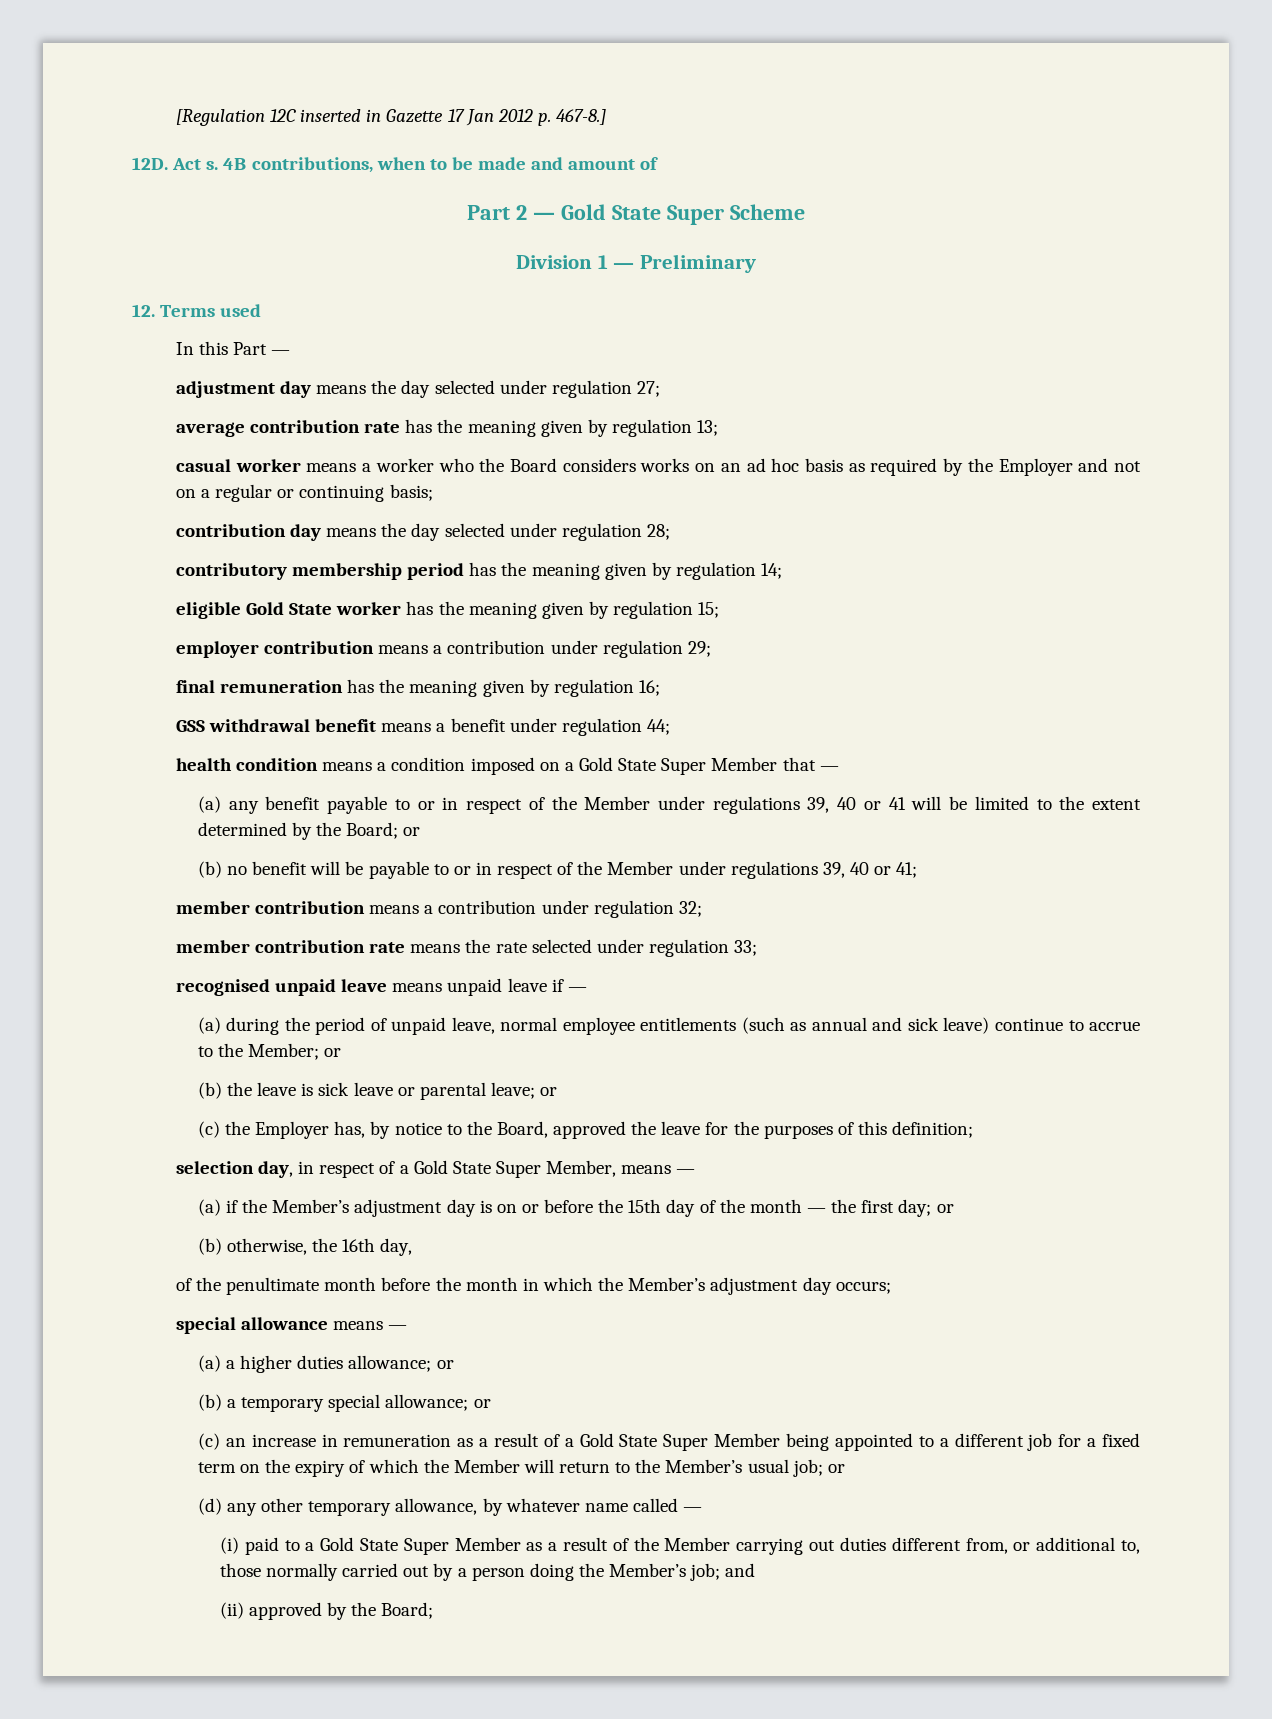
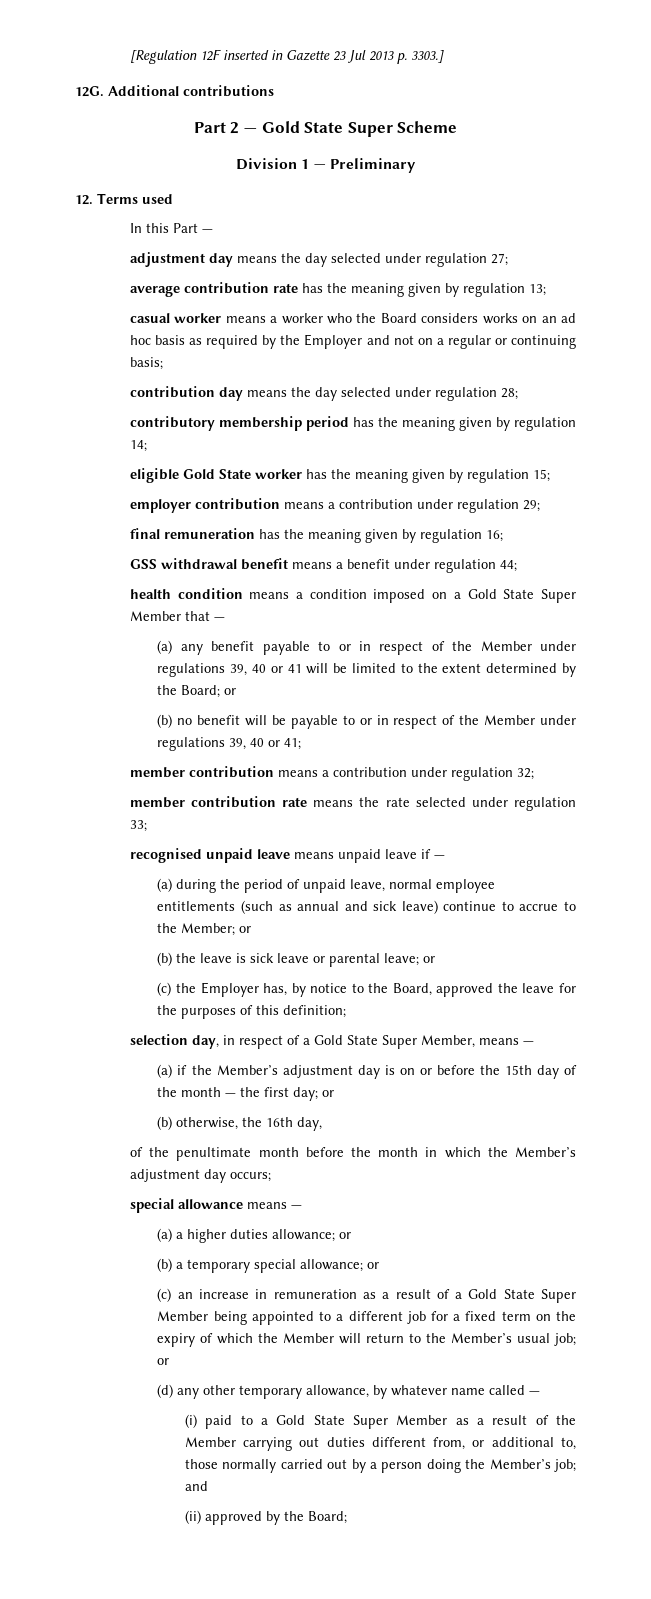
[270,109,297,122] 12C -> [199,49,221,61] 12F
[447,109,607,126] [132,157,659,173] 17 Jan 2012 p. 467-8.] // 12D. Act s. 4B contributions, when to be made and amount of -> [332,50,444,64] [75,85,274,97] 23 Jul 2013 p. 3303.] // 12G. Additional contributions

